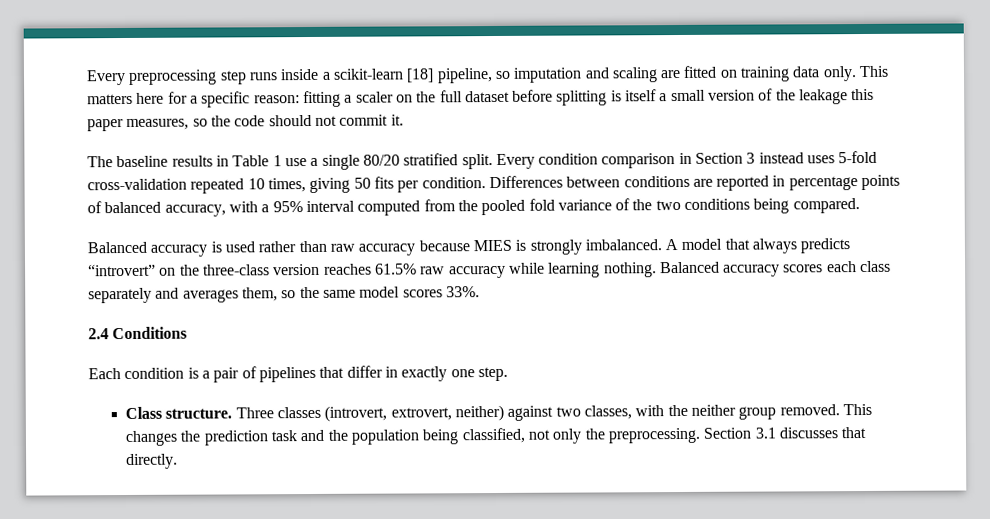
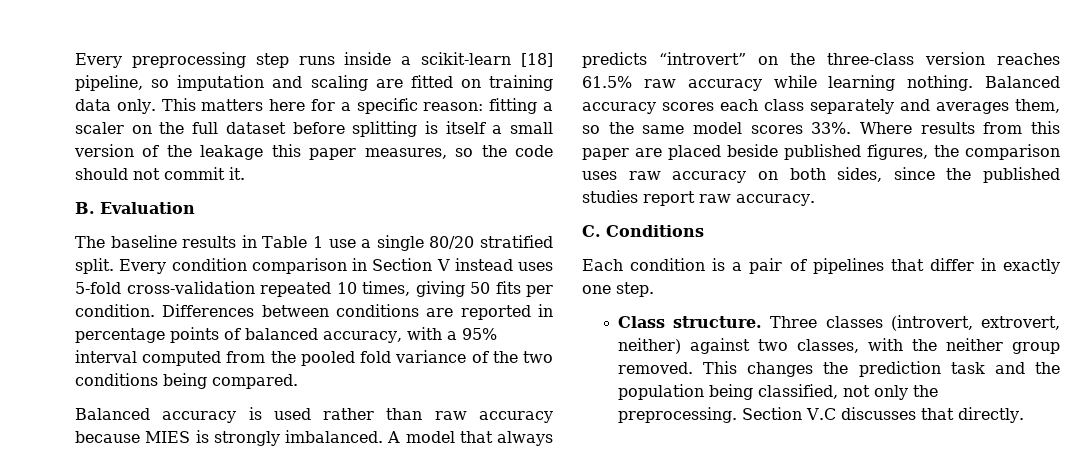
(404, 120) none -> [75,202,195,214] // B. Evaluation
[746,152,756,164] 3 -> [436,259,450,271] V
[88,328,109,340] // 2.4 -> [860,121,1060,134] [582,144,1060,160] [582,167,1060,183] [582,190,815,206] [582,225,601,237] Where results from this paper are placed beside published figures, the comparison uses raw accuracy on both sides, since the published studies report raw accuracy. // C.
[754,427,776,439] 3.1 -> [806,408,837,420] V.C

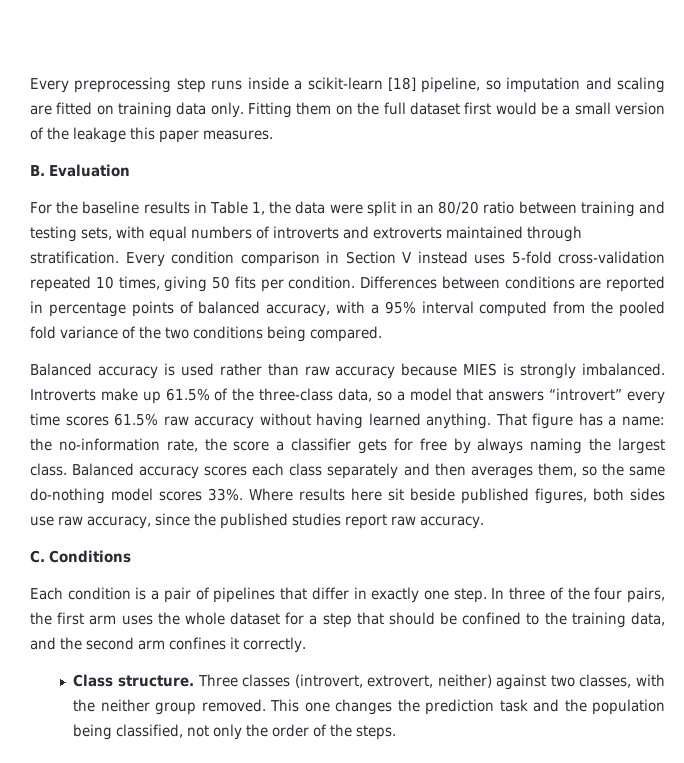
[161,98,553,114] [75,121,486,137] This matters here for a specific reason: fitting a scaler on the full dataset before splitting is itself -> [248,102,558,118] Fitting them on the full dataset first would be
[364,145,553,159] [75,167,245,180] measures, so the code should not commit it. -> [203,130,273,140] measures.
[75,236,105,248] The -> [30,201,79,214] For the
[312,235,553,251] [75,258,114,274] 1 use a single 80/20 stratified split. -> [252,201,666,217] [30,226,582,242] [30,251,119,264] 1, the data were split in an 80/20 ratio between training and testing sets, with equal numbers of introverts and extroverts maintained through stratification.
[387,431,553,446] [582,52,1060,68] [582,75,974,91] A model that always predicts “introvert” on the three-class version reaches 61.5% raw accuracy while learning nothing. -> [30,388,665,404] [30,413,666,429] [30,438,665,454] [30,463,67,476] Introverts make up 61.5% of the three-class data, so a model that answers “introvert” every time scores 61.5% raw accuracy without having learned anything. That figure has a name: the no-information rate, the score a classifier gets for free by always naming the largest class.
(930, 105) none -> [434,463,466,476] then
(685, 129) none -> [30,488,105,504] do-nothing
[983,121,1060,134] [582,144,1060,160] [582,167,883,183] from this paper are placed beside published figures, the comparison uses raw accuracy on both sides, -> [351,488,665,504] [30,516,151,529] here sit beside published figures, both sides use raw accuracy,
(654, 289) none -> [491,587,665,603] [30,612,665,628] [30,637,306,653] In three of the four pairs, the first arm uses the whole dataset for a step that should be confined to the training data, and the second arm confines it correctly.
(738, 367) none -> [304,702,330,712] one
[618,407,1024,423] preprocessing. Section V.C discusses that directly. -> [272,724,397,740] order of the steps.

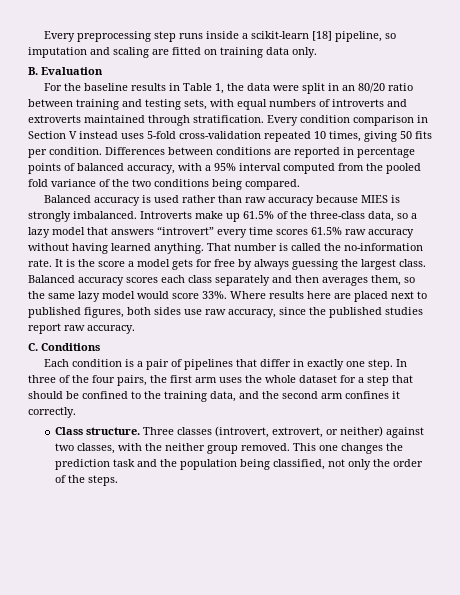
[248,102,666,118] [30,127,273,143] Fitting them on the full dataset first would be a small version of the leakage this paper measures. -> (317, 52) none
(405, 396) none -> [28,227,50,238] lazy
[532,413,666,429] [30,438,198,452] figure has a name: the no-information rate, -> [234,243,423,251] [28,259,75,267] number is called the no-information rate. It is
[291,438,352,451] classifier -> [137,259,170,267] model
[530,438,583,454] naming -> [292,259,338,270] guessing
[30,488,455,504] do-nothing model scores 33%. Where results here sit beside -> [78,291,427,302] lazy model would score 33%. Where results here are placed next to
(434, 681) none -> [325,429,338,435] or

